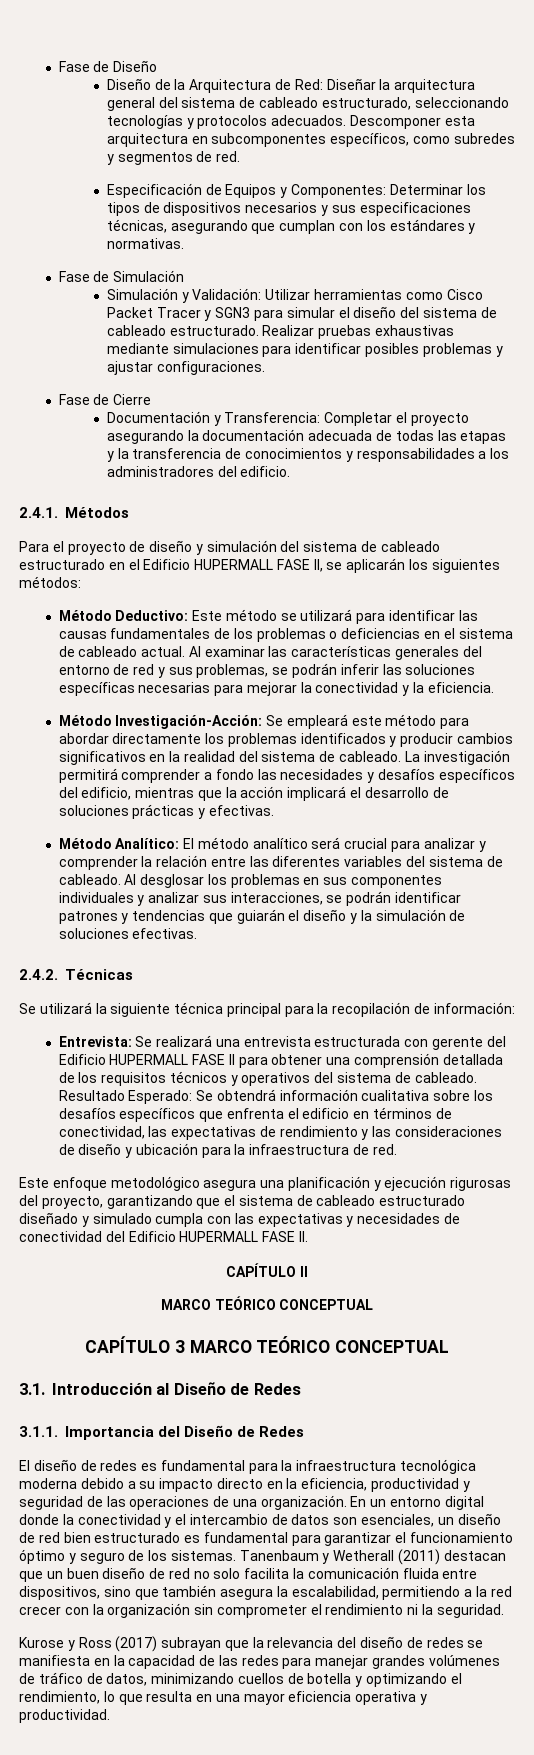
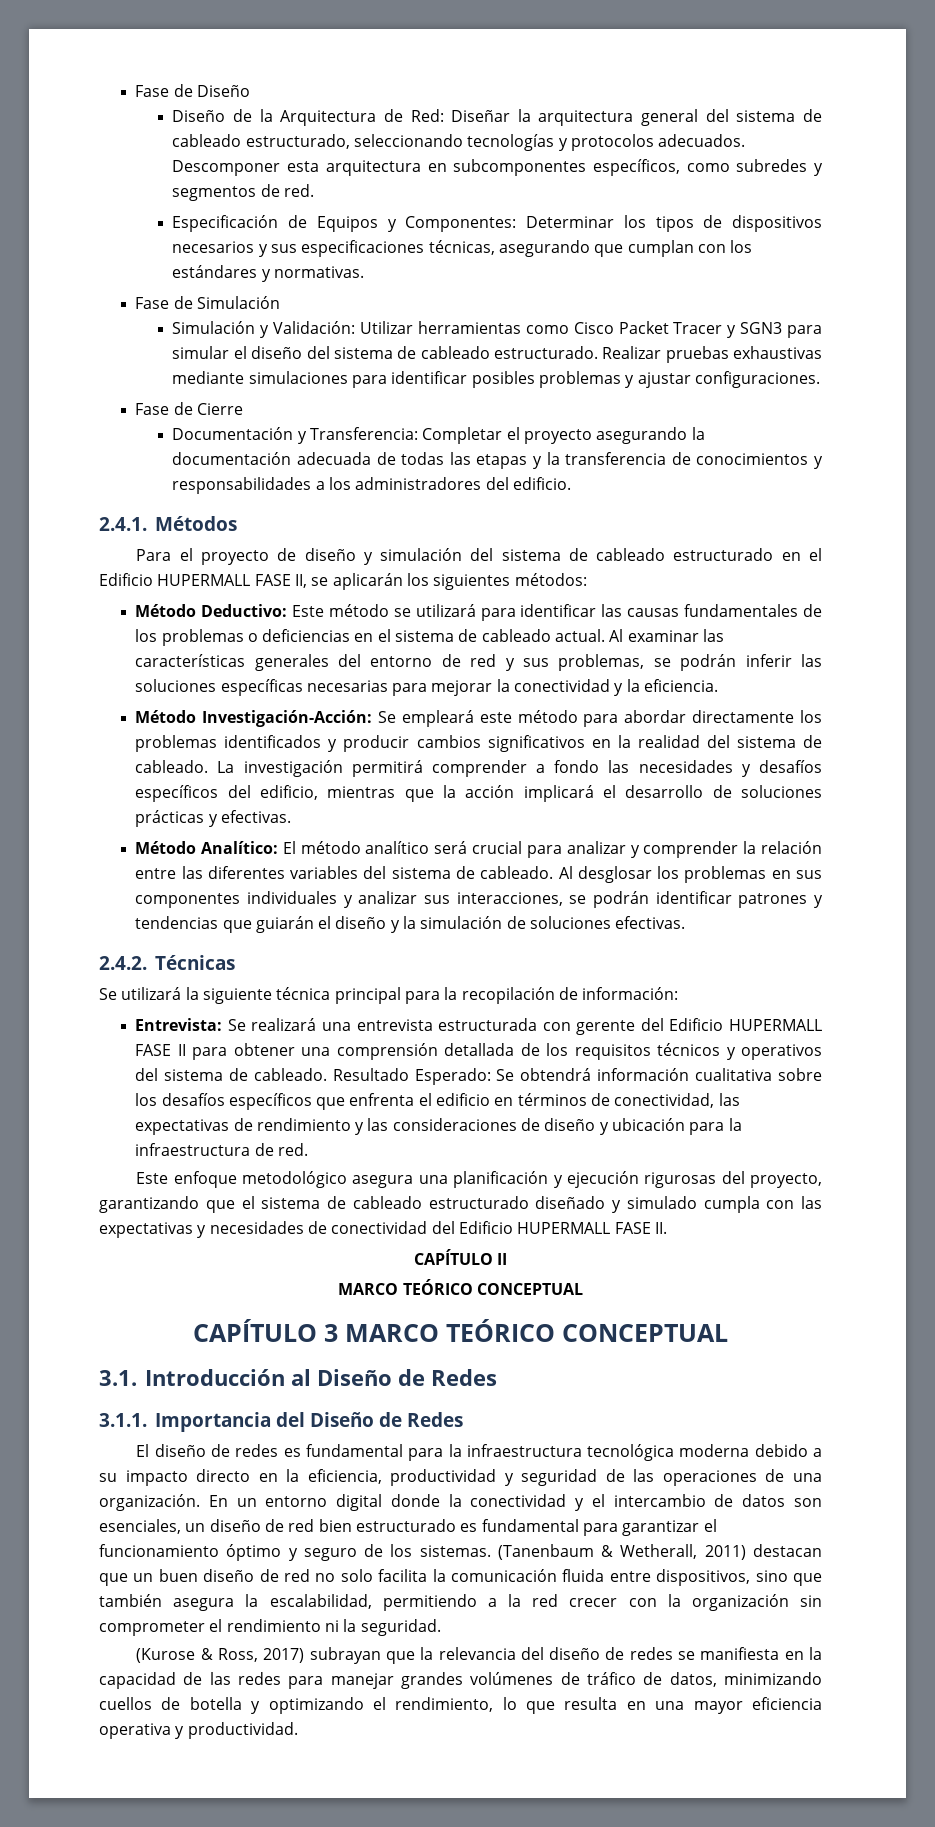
[239,1549,441,1565] Tanenbaum y Wetherall (2011) -> [497,1544,746,1560] (Tanenbaum & Wetherall, 2011)
[19,1636,158,1652] Kurose y Ross (2017) -> [136,1648,305,1663] (Kurose & Ross, 2017)

